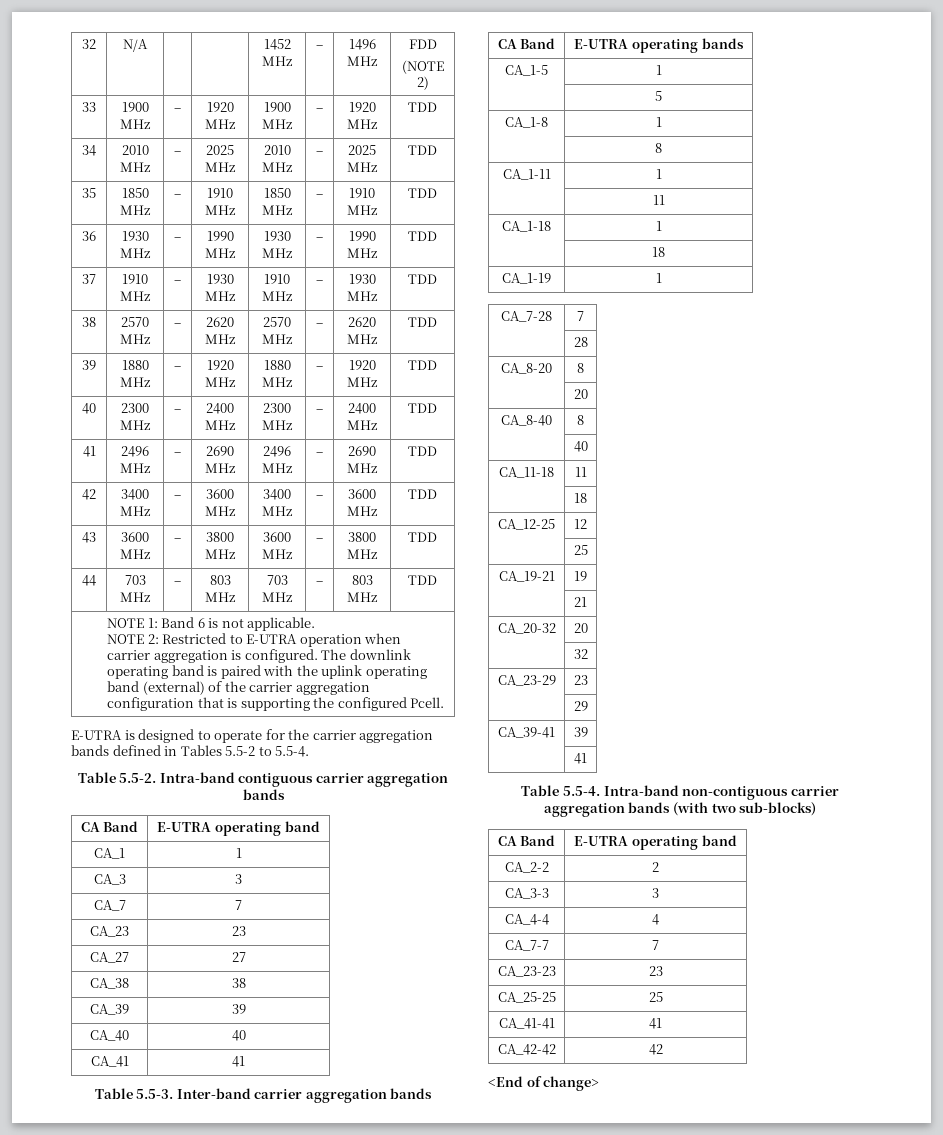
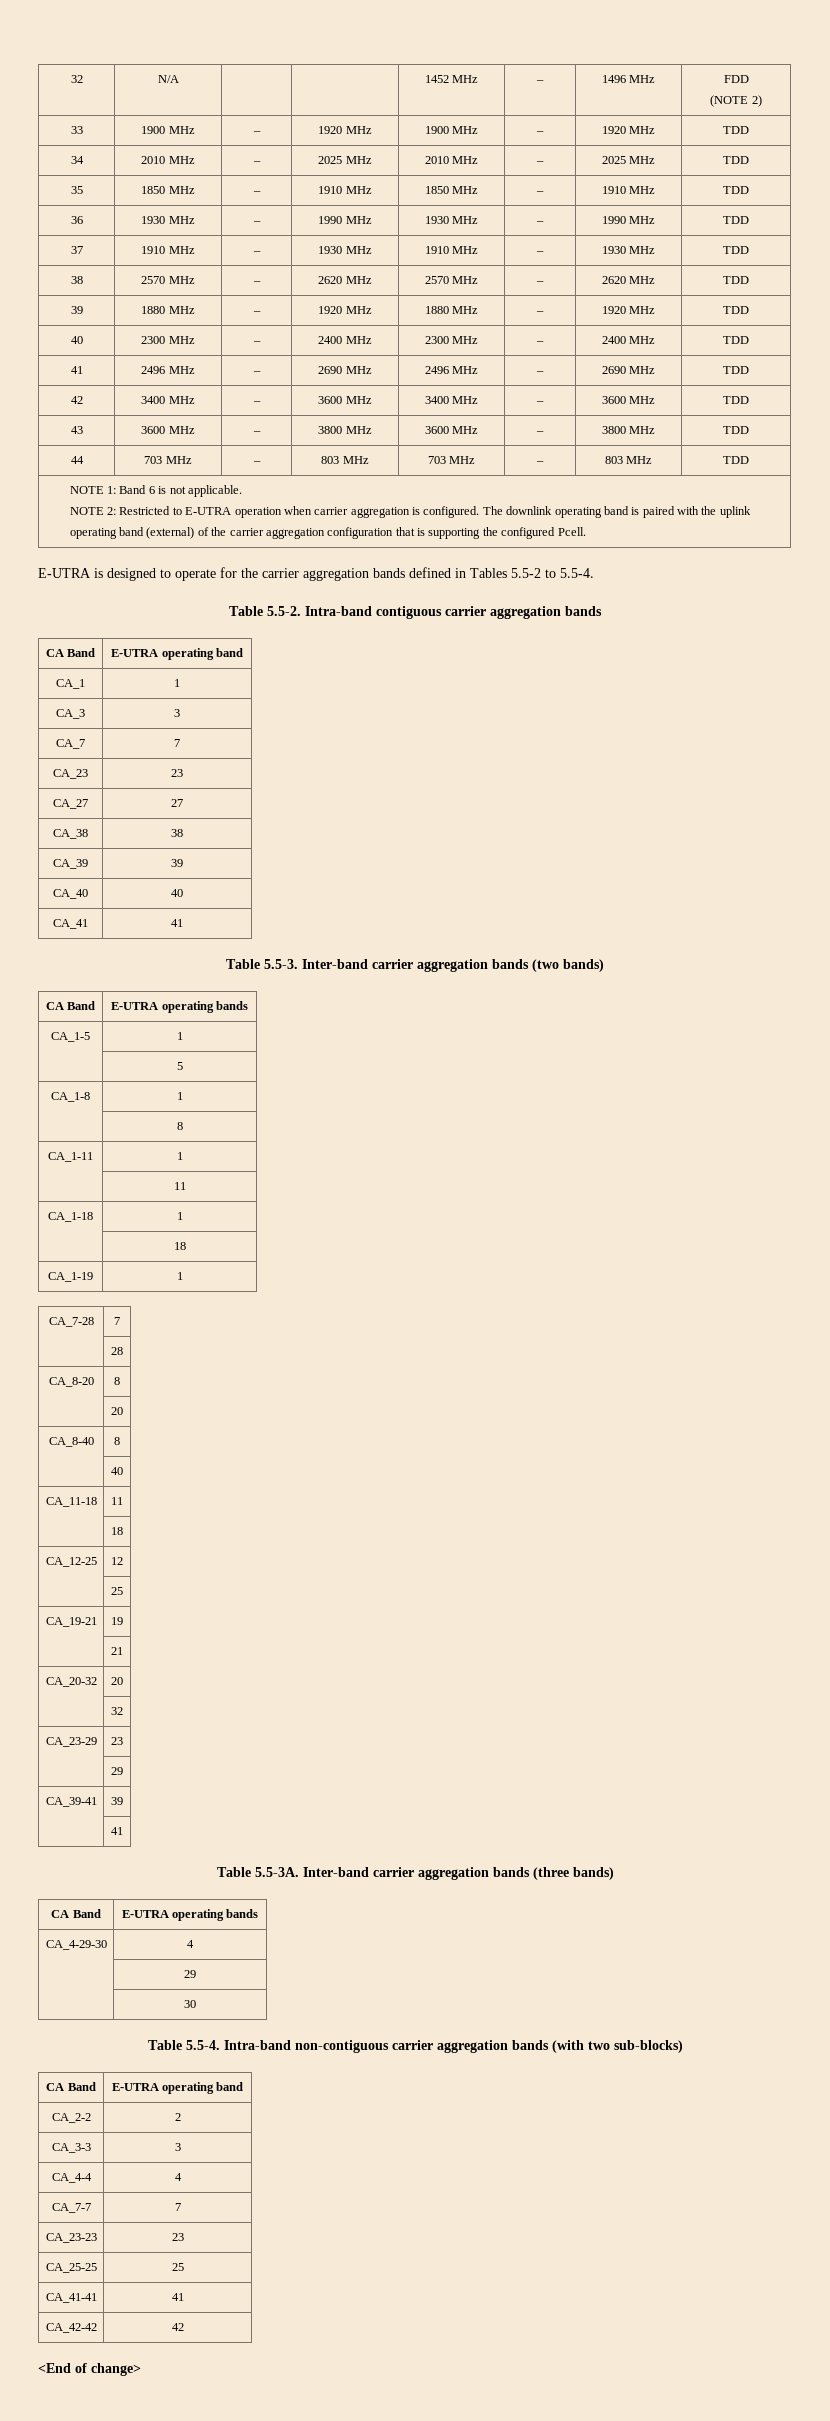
(433, 1093) none -> [532,959,604,972] (two bands)
(587, 758) none -> [216,1867,614,1880] [51,1909,101,1918] [121,1909,259,1921] [45,1940,107,1950] [187,1940,195,1948] [184,1970,197,1978] [184,2000,197,2008] // Table 5.5-3A. Inter-band carrier aggregation bands (three bands) // CA Band | E-UTRA operating bands // CA_4-29-30 | 4 // | 29 // | 30

